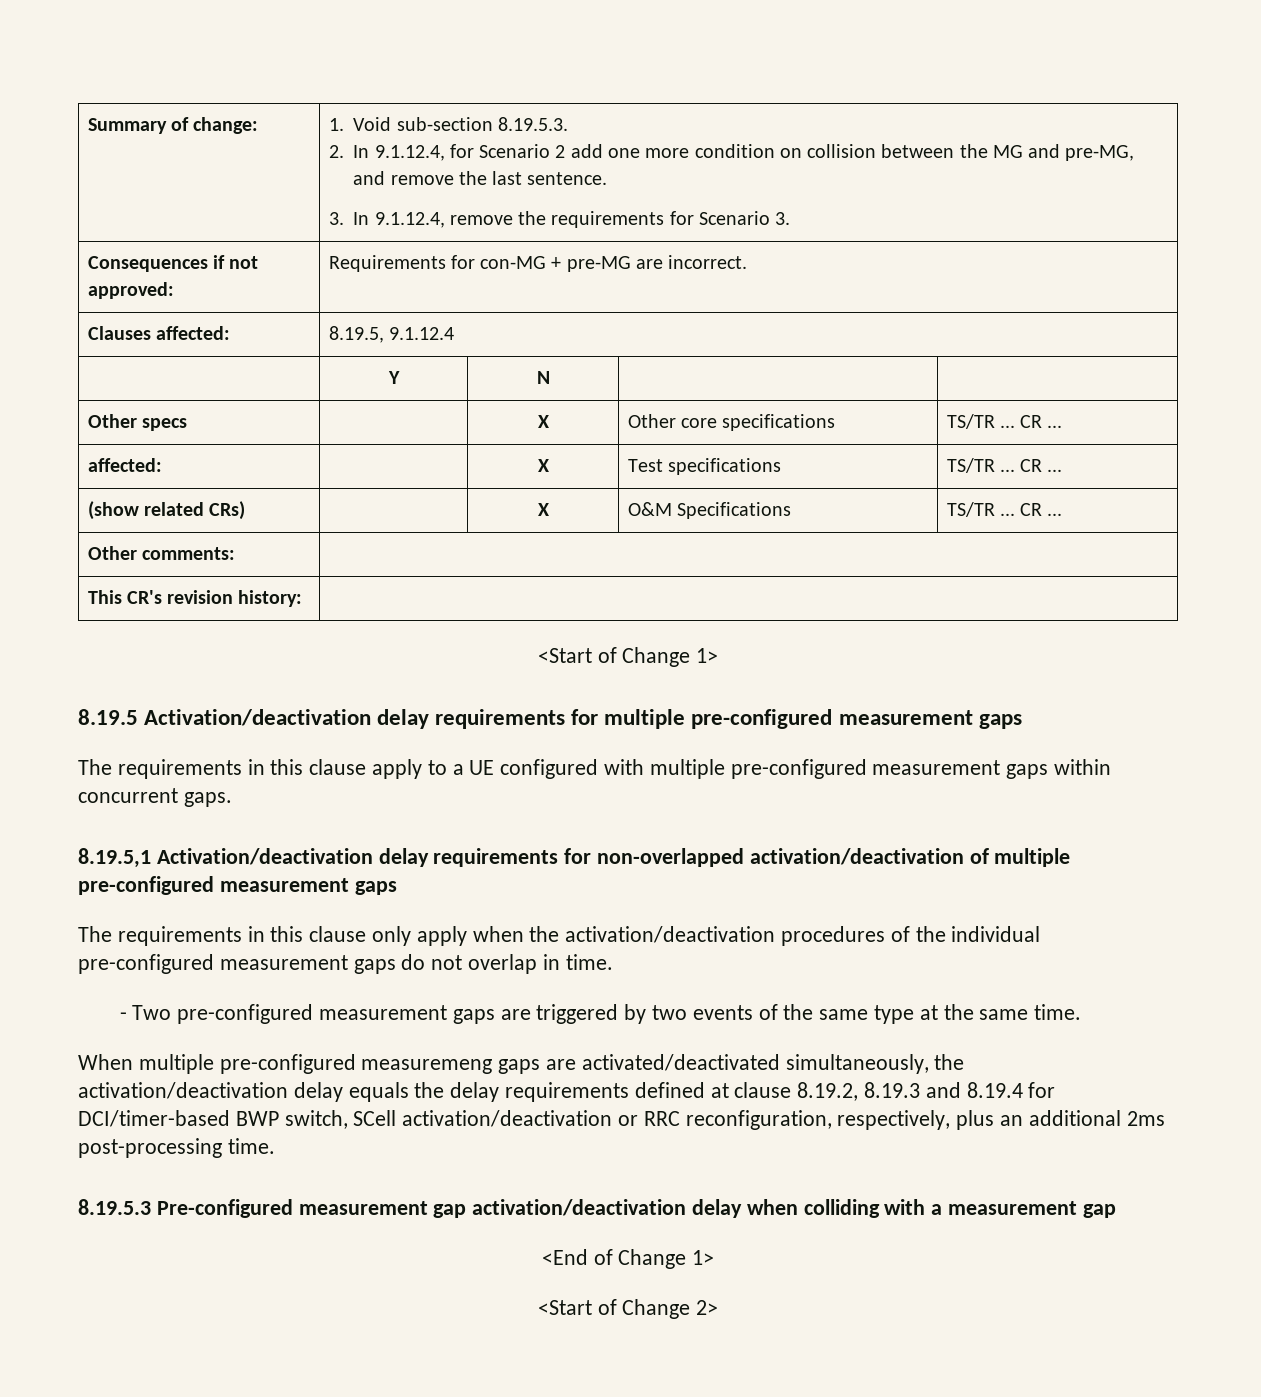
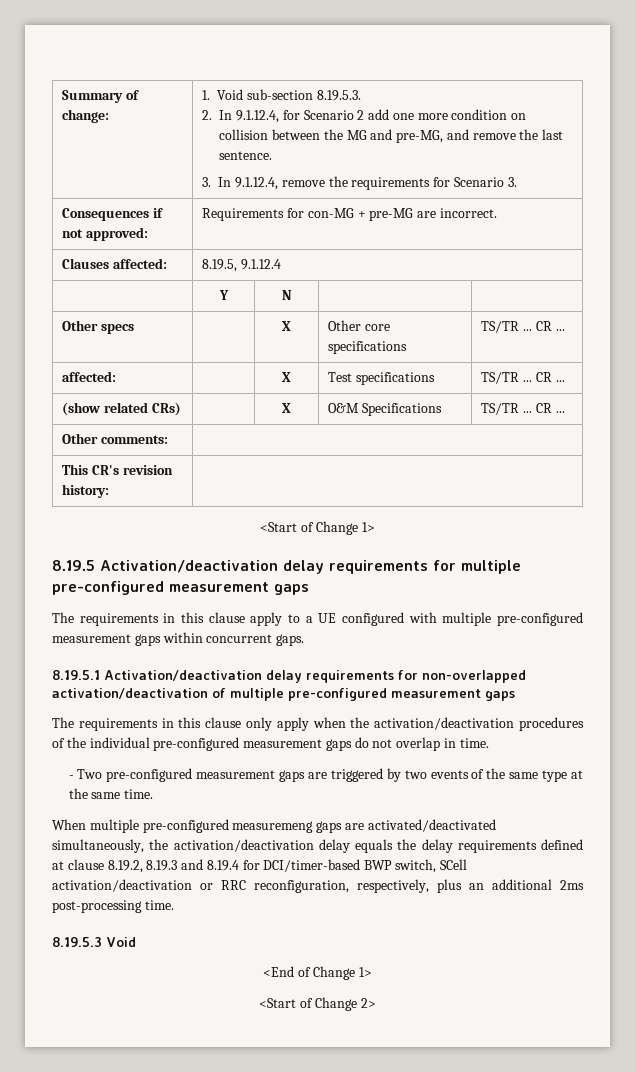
[78,848,151,868] 8.19.5,1 -> [52,670,100,680] 8.19.5.1
[156,1199,1116,1218] Pre-configured measurement gap activation/deactivation delay when colliding with a measurement gap -> [106,937,136,947] Void

